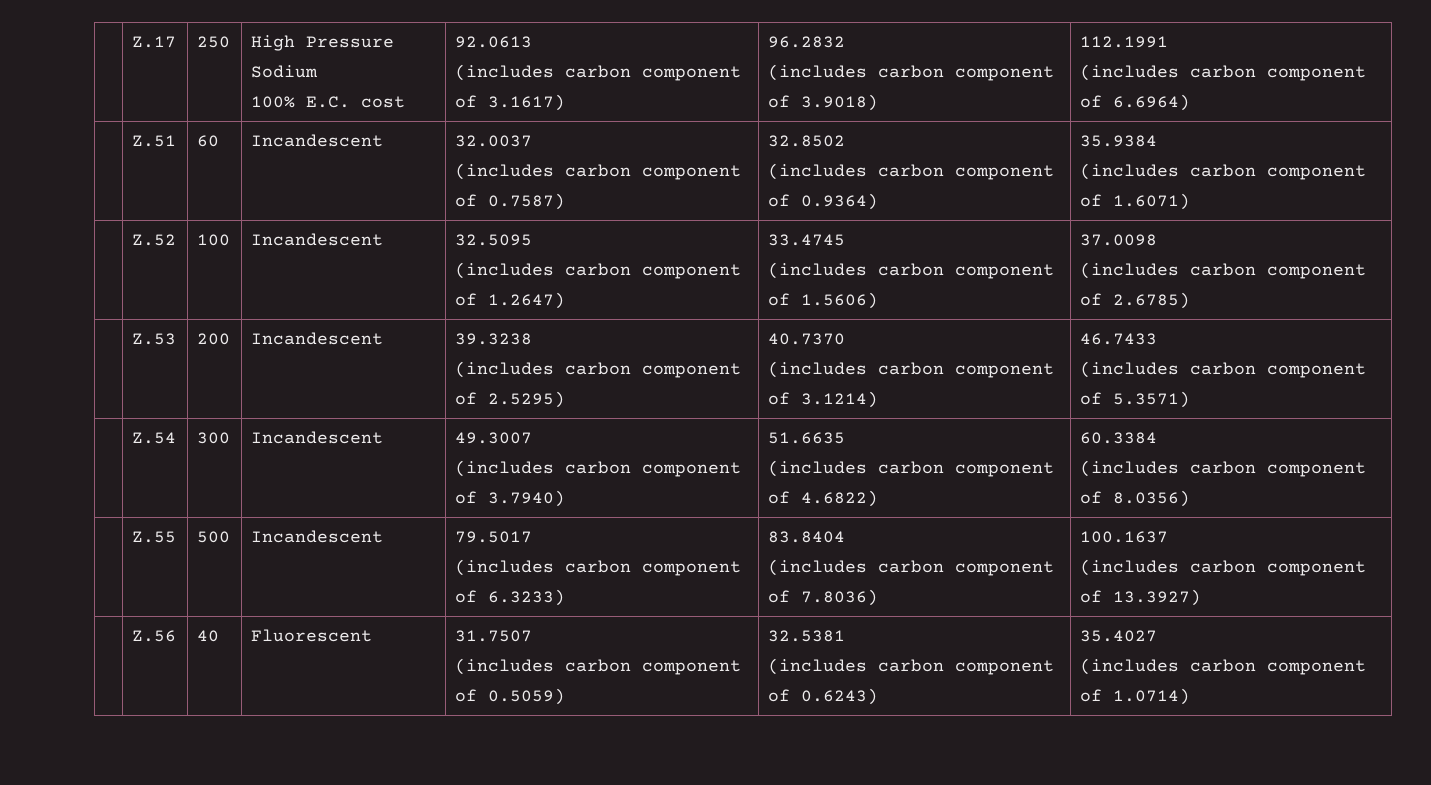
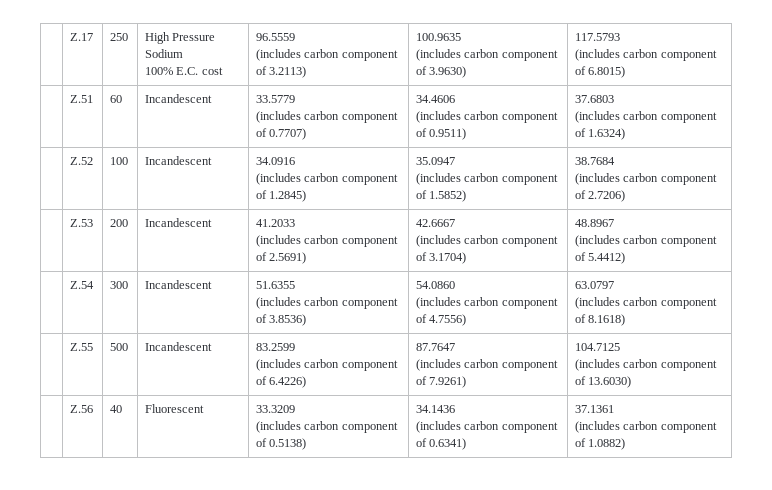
[454,36,532,48] [454,64,741,81] [454,94,565,111] [767,36,845,48] [767,64,1054,81] [767,94,878,111] [1079,36,1168,48] [1079,64,1366,81] [1079,94,1190,111] 92.0613 // (includes carbon component of 3.1617) | 96.2832 // (includes carbon component of 3.9018) | 112.1991 // (includes carbon component of 6.6964) -> [256,33,296,41] [256,49,398,61] [256,66,307,78] [416,33,462,41] [416,49,558,61] [416,66,467,78] [575,33,621,41] [575,49,717,61] [575,66,626,78] 96.5559 // (includes carbon component of 3.2113) | 100.9635 // (includes carbon component of 3.9630) | 117.5793 // (includes carbon component of 6.8015)
[454,135,532,147] [454,163,741,180] [454,193,565,210] [767,135,845,147] [767,163,1054,180] [767,193,878,210] [1079,135,1157,147] [1079,163,1366,180] [1079,193,1190,210] 32.0037 // (includes carbon component of 0.7587) | 32.8502 // (includes carbon component of 0.9364) | 35.9384 // (includes carbon component of 1.6071) -> [256,95,296,103] [256,111,398,123] [256,128,307,140] [416,95,456,103] [416,111,558,123] [416,128,467,140] [575,95,615,103] [575,111,717,123] [575,128,626,140] 33.5779 // (includes carbon component of 0.7707) | 34.4606 // (includes carbon component of 0.9511) | 37.6803 // (includes carbon component of 1.6324)
[454,234,532,246] [454,262,741,279] [454,292,565,309] [767,234,845,246] [767,262,1054,279] [767,292,878,309] [1079,234,1157,246] [1079,262,1366,279] [1079,292,1190,309] 32.5095 // (includes carbon component of 1.2647) | 33.4745 // (includes carbon component of 1.5606) | 37.0098 // (includes carbon component of 2.6785) -> [256,157,296,165] [256,173,398,185] [256,190,307,202] [416,157,456,165] [416,173,558,185] [416,190,467,202] [575,157,616,165] [575,173,717,185] [575,190,626,202] 34.0916 // (includes carbon component of 1.2845) | 35.0947 // (includes carbon component of 1.5852) | 38.7684 // (includes carbon component of 2.7206)
[454,333,532,345] [454,361,741,378] [454,391,565,408] [767,333,845,345] [767,361,1054,378] [767,391,878,408] [1079,333,1157,345] [1079,361,1366,378] [1079,391,1190,408] 39.3238 // (includes carbon component of 2.5295) | 40.7370 // (includes carbon component of 3.1214) | 46.7433 // (includes carbon component of 5.3571) -> [256,219,296,227] [256,235,398,247] [256,252,307,264] [416,219,456,227] [416,235,558,247] [416,252,467,264] [575,219,615,227] [575,235,717,247] [575,252,626,264] 41.2033 // (includes carbon component of 2.5691) | 42.6667 // (includes carbon component of 3.1704) | 48.8967 // (includes carbon component of 5.4412)
[454,432,532,444] [454,460,741,477] [454,490,565,507] [767,432,845,444] [767,460,1054,477] [767,490,878,507] [1079,432,1157,444] [1079,460,1366,477] [1079,490,1190,507] 49.3007 // (includes carbon component of 3.7940) | 51.6635 // (includes carbon component of 4.6822) | 60.3384 // (includes carbon component of 8.0356) -> [256,281,296,289] [256,297,398,309] [256,314,307,326] [416,281,456,289] [416,297,558,309] [416,314,467,326] [575,281,615,289] [575,297,717,309] [575,314,626,326] 51.6355 // (includes carbon component of 3.8536) | 54.0860 // (includes carbon component of 4.7556) | 63.0797 // (includes carbon component of 8.1618)
[454,531,532,543] [454,559,741,576] [454,589,565,606] [767,531,845,543] [767,559,1054,576] [767,589,878,606] [1079,531,1168,543] [1079,559,1366,576] [1079,589,1201,606] 79.5017 // (includes carbon component of 6.3233) | 83.8404 // (includes carbon component of 7.8036) | 100.1637 // (includes carbon component of 13.3927) -> [256,343,296,351] [256,359,398,371] [256,376,307,388] [416,343,456,351] [416,359,558,371] [416,376,467,388] [575,343,621,351] [575,359,717,371] [575,376,632,388] 83.2599 // (includes carbon component of 6.4226) | 87.7647 // (includes carbon component of 7.9261) | 104.7125 // (includes carbon component of 13.6030)
[454,630,532,642] [454,658,741,675] [454,688,565,705] [767,630,845,642] [767,658,1054,675] [767,688,878,705] [1079,630,1157,642] [1079,658,1366,675] [1079,688,1190,705] 31.7507 // (includes carbon component of 0.5059) | 32.5381 // (includes carbon component of 0.6243) | 35.4027 // (includes carbon component of 1.0714) -> [256,405,296,413] [256,421,398,433] [256,438,307,450] [416,405,456,413] [416,421,558,433] [416,438,467,450] [575,405,615,413] [575,421,717,433] [575,438,626,450] 33.3209 // (includes carbon component of 0.5138) | 34.1436 // (includes carbon component of 0.6341) | 37.1361 // (includes carbon component of 1.0882)

